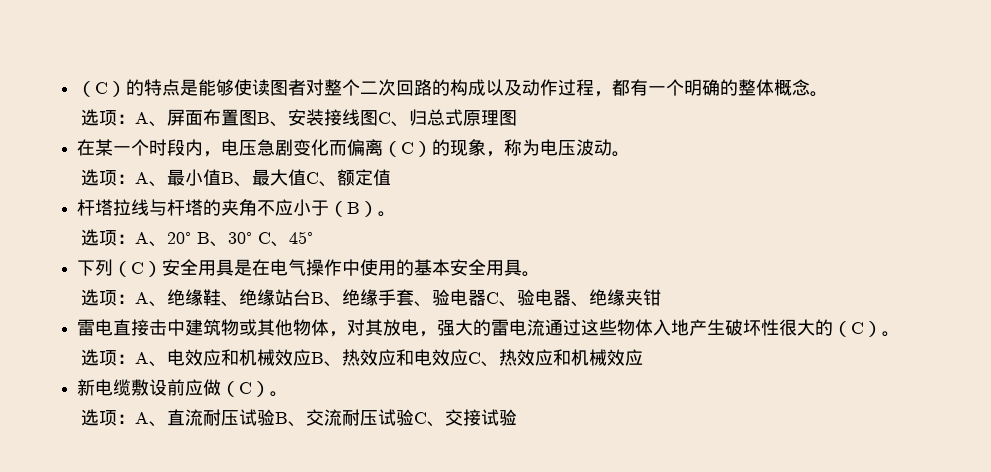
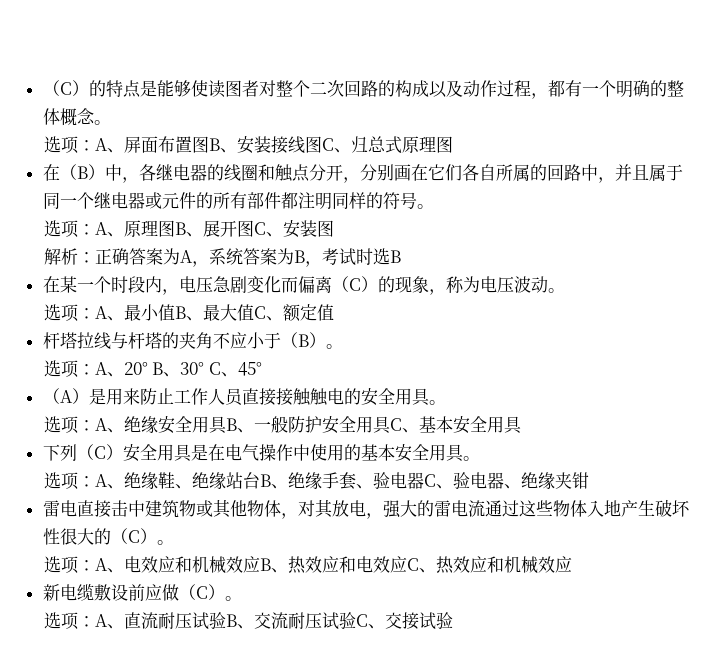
(517, 118) none -> [42,164,683,183] [42,192,434,210] [43,220,334,238] [43,248,401,267] // 在（B）中，各继电器的线圈和触点分开，分别画在它们各自所属的回路中，并且属于同一个继电器或元件的所有部件都注明同样的符号。 // 选项：A、原理图B、展开图C、安装图 // 解析：正确答案为A，系统答案为B，考试时选B
(313, 237) none -> [42,388,446,406] [43,416,522,434] // （A）是用来防止工作人员直接接触触电的安全用具。 // 选项：A、绝缘安全用具B、一般防护安全用具C、基本安全用具

